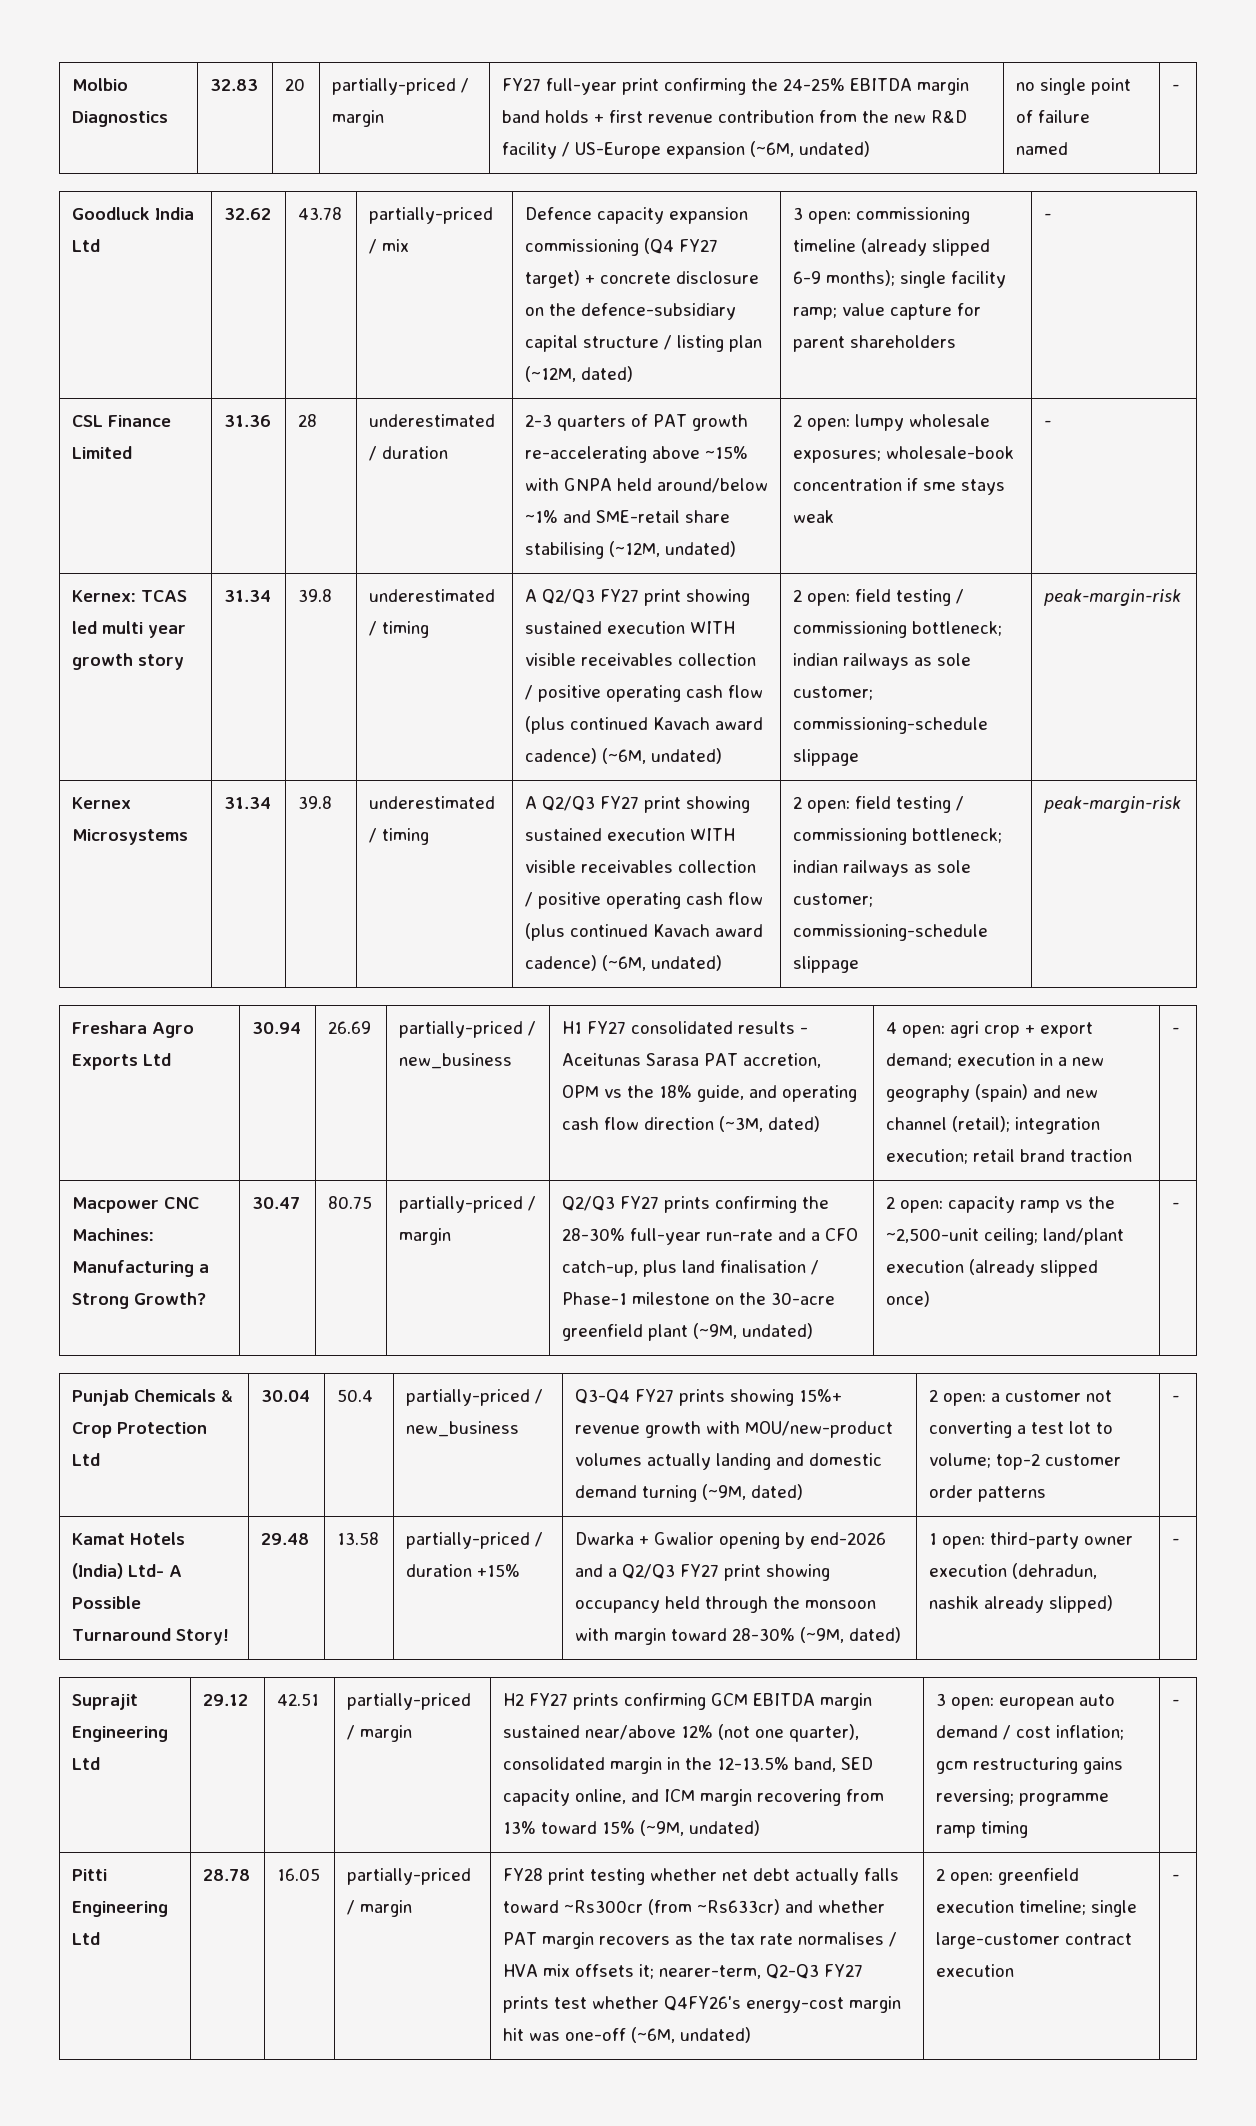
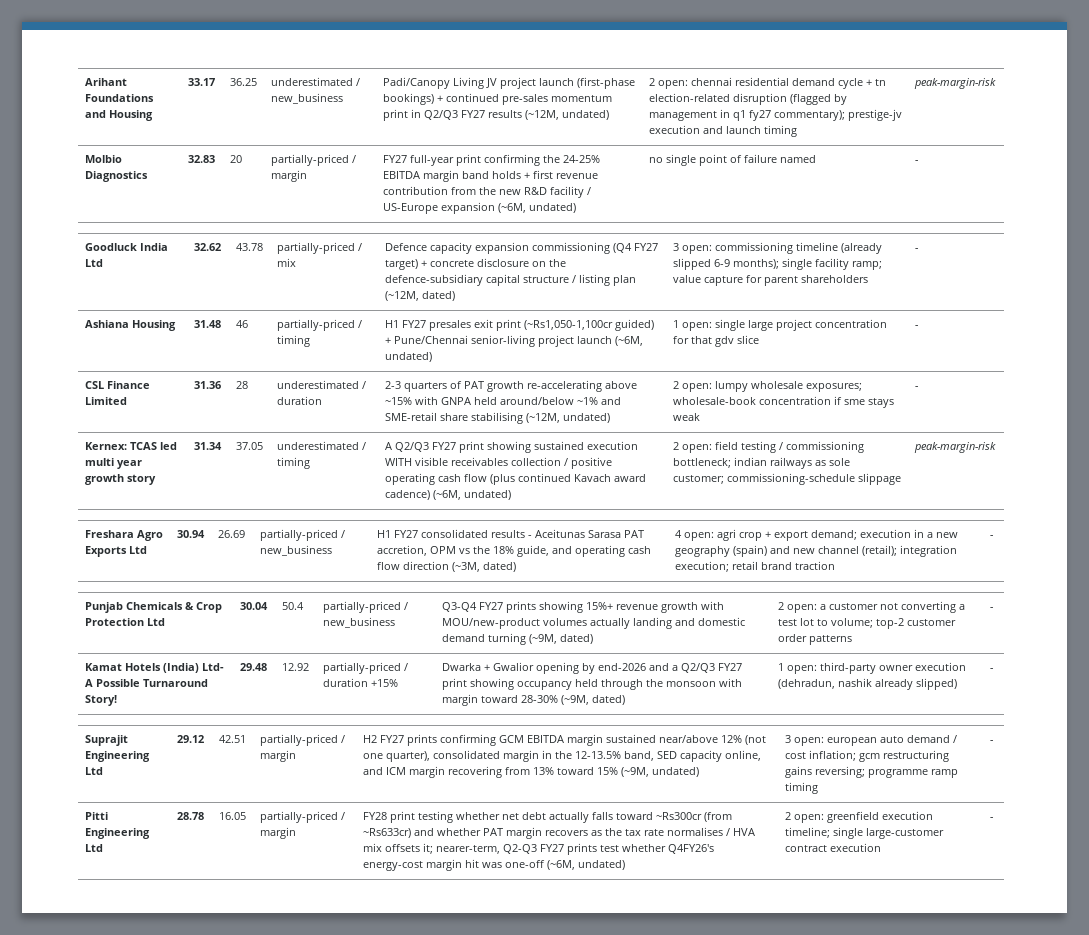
(72, 84) none -> [84,78,127,86] [84,94,154,102] [84,110,153,121] [187,78,215,86] [229,78,257,86] [270,77,360,86] [270,93,343,104] [382,77,635,89] [382,93,612,105] [382,109,609,121] [648,77,886,89] [648,93,847,105] [648,109,902,121] [648,125,797,137] [913,78,996,89] Arihant Foundations and Housing | 33.17 | 36.25 | underestimated / new_business | Padi/Canopy Living JV project launch (first-phase bookings) + continued pre-sales momentum print in Q2/Q3 FY27 results (~12M, undated) | 2 open: chennai residential demand cycle + tn election-related disruption (flagged by management in q1 fy27 commentary); prestige-jv execution and launch timing | peak-margin-risk //
(1052, 216) none -> [84,320,176,331] [193,320,221,328] [235,320,248,328] [276,319,362,331] [276,335,310,347] [384,319,654,331] [384,335,643,347] [384,352,432,362] [672,319,887,331] [672,335,759,347] [914,325,919,328] // Ashiana Housing | 31.48 | 46 | partially-priced / timing | H1 FY27 presales exit print (~Rs1,050-1,100cr guided) + Pune/Chennai senior-living project launch (~6M, undated) | 1 open: single large project concentration for that gdv slice | -
[298,589,333,602] [369,589,496,602] [369,621,430,638] [525,589,751,606] [525,621,736,634] [525,653,757,666] [525,685,764,702] [525,716,764,734] [525,748,723,764] [793,589,965,606] [793,621,1003,638] [793,653,972,670] [793,686,874,700] [793,717,989,734] [793,749,860,766] [1044,589,1182,606] [72,797,132,809] [72,829,189,845] [224,797,272,809] [298,796,333,809] 39.8 | underestimated / timing | A Q2/Q3 FY27 print showing sustained execution WITH visible receivables collection / positive operating cash flow (plus continued Kavach award cadence) (~6M, undated) | 2 open: field testing / commissioning bottleneck; indian railways as sole customer; commissioning-schedule slippage | peak-margin-risk // Kernex Microsystems | 31.34 | 39.8 -> [235,442,263,450] 37.05
[72,1197,200,1213] [72,1228,155,1241] [72,1260,210,1277] [72,1292,207,1309] [252,1197,301,1209] [328,1196,373,1209] [399,1196,537,1213] [399,1228,452,1245] [562,1196,830,1213] [562,1228,859,1245] [562,1260,820,1277] [562,1292,836,1305] [562,1323,814,1341] [886,1196,1116,1213] [886,1228,1125,1245] [886,1259,1099,1277] [886,1291,931,1307] [1172,1202,1180,1209] // Macpower CNC Machines: Manufacturing a Strong Growth? | 30.47 | 80.75 | partially-priced / margin | Q2/Q3 FY27 prints confirming the 28-30% full-year run-rate and a CFO catch-up, plus land finalisation / Phase-1 milestone on the 30-acre greenfield plant (~9M, undated) | 2 open: capacity ramp vs the ~2,500-unit ceiling; land/plant execution (already slipped once) | - -> (994, 536) none
[337,1532,380,1545] 13.58 -> [281,663,309,671] 12.92

